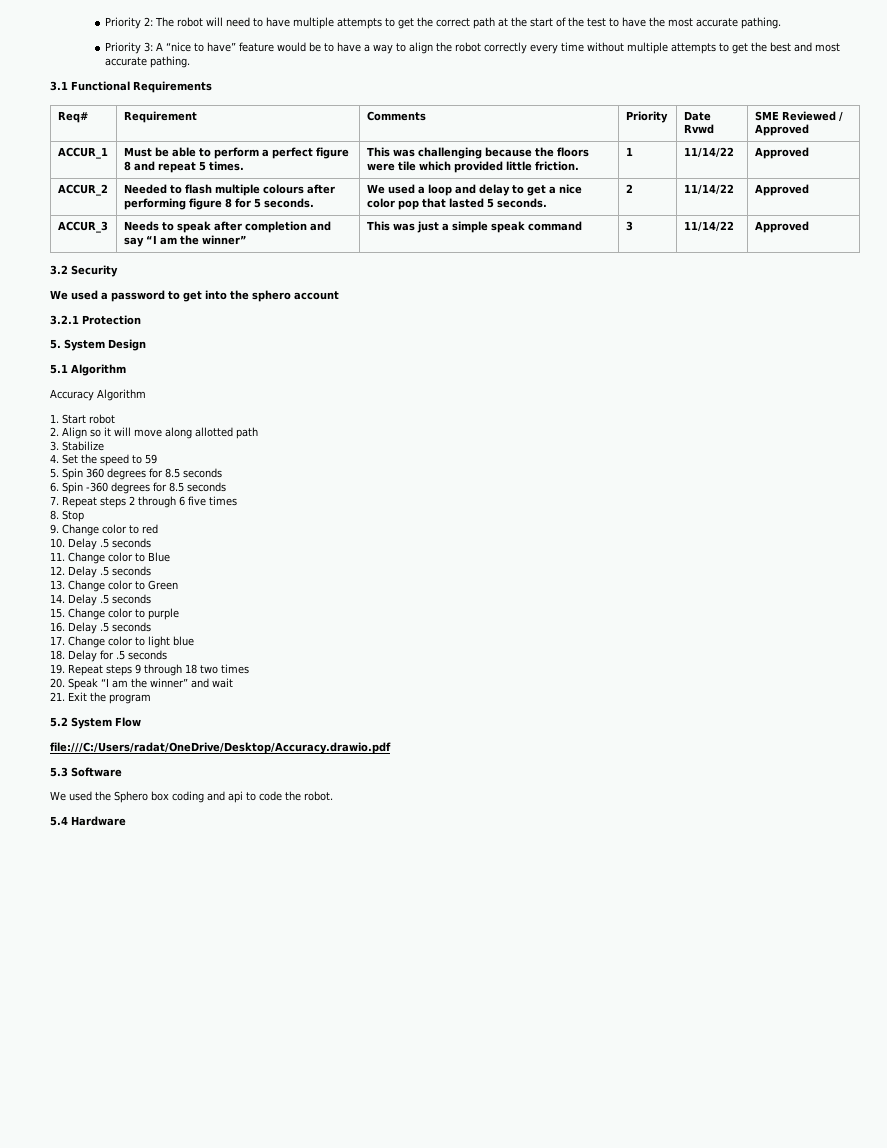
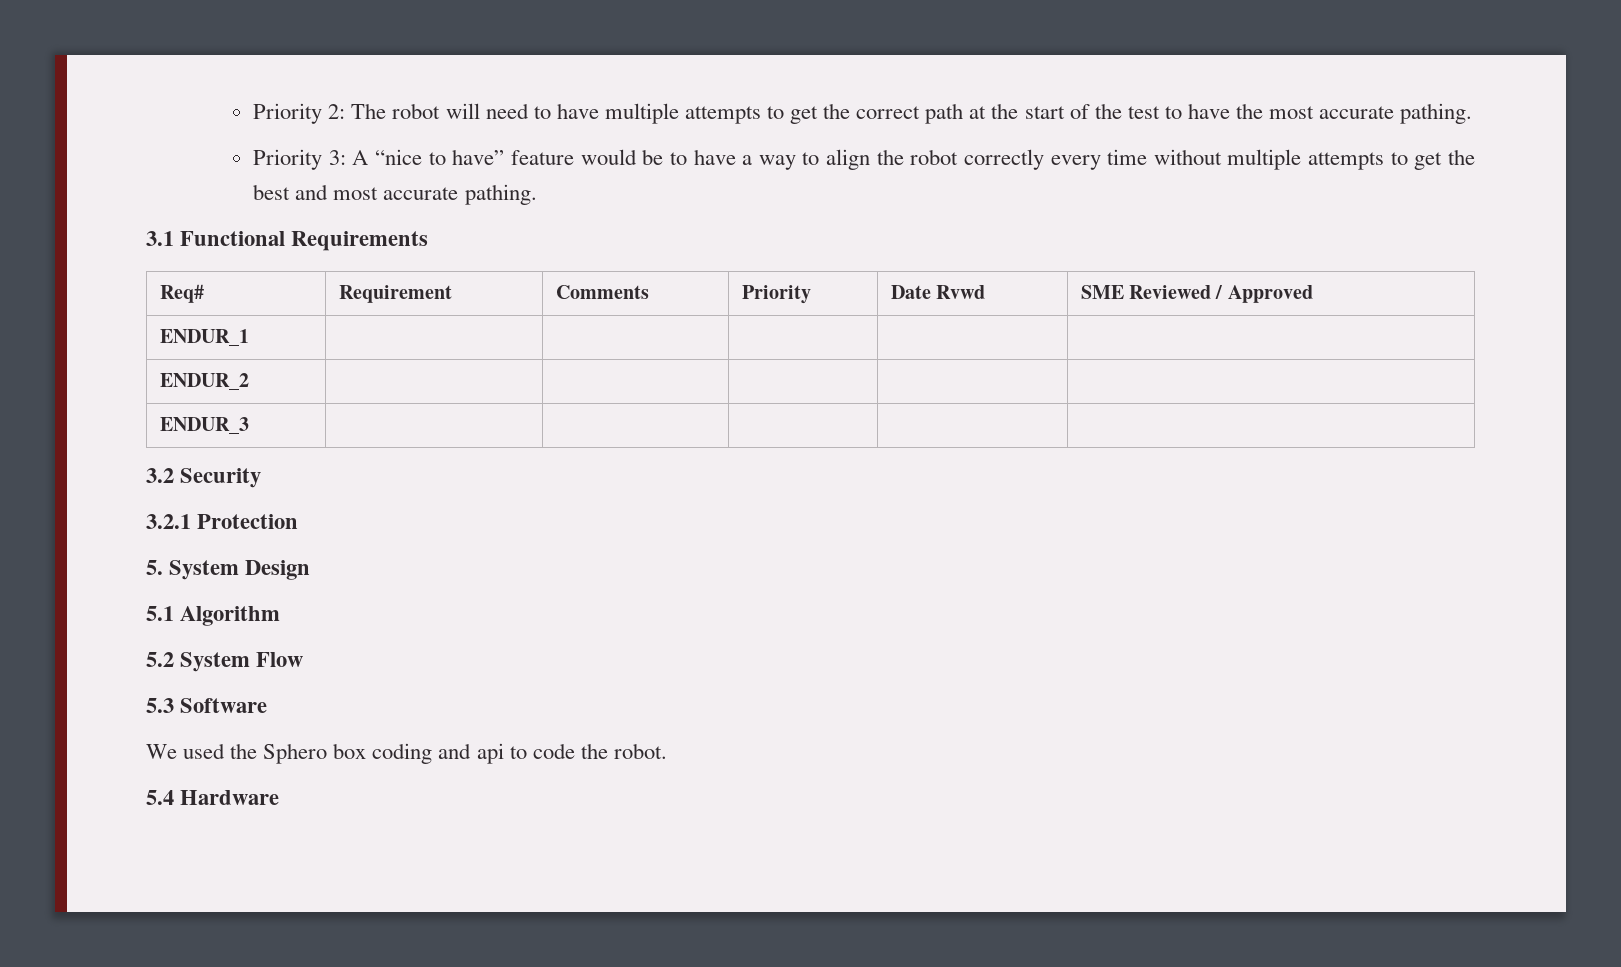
[57,147,108,159] [123,147,349,159] [123,161,244,173] [366,147,589,159] [366,161,579,173] [625,147,633,156] [683,147,734,158] [754,147,809,159] [57,184,108,196] [123,184,335,196] [123,198,314,210] [366,184,582,196] [366,198,547,210] [625,184,633,193] [683,184,734,195] [754,184,809,196] [57,221,108,233] [123,221,331,233] [123,235,247,247] [366,221,582,233] [625,221,633,231] [683,221,734,232] [754,221,809,233] [50,265,118,277] [50,290,339,302] ACCUR_1 | Must be able to perform a perfect figure 8 and repeat 5 times. | This was challenging because the floors were tile which provided little friction. | 1 | 11/14/22 | Approved // ACCUR_2 | Needed to flash multiple colours after performing figure 8 for 5 seconds. | We used a loop and delay to get a nice color pop that lasted 5 seconds. | 2 | 11/14/22 | Approved // ACCUR_3 | Needs to speak after completion and say “I am the winner” | This was just a simple speak command | 3 | 11/14/22 | Approved // 3.2 Security // We used a password to get into the sphero account -> [159,329,249,346] [159,373,249,390] [159,417,249,434] [146,468,262,488] ENDUR_1 | | | | | // ENDUR_2 | | | | | // ENDUR_3 | | | | | // 3.2 Security
[50,389,146,401] [50,414,115,424] [50,427,258,439] [50,441,104,451] [50,454,157,466] [50,468,222,480] [50,482,226,494] [50,496,237,508] [50,510,84,522] [50,524,158,536] [50,538,151,550] [50,552,170,564] [50,566,151,578] [50,580,178,592] [50,594,151,606] [50,608,179,620] [50,622,151,634] [50,636,194,648] [50,650,167,662] [50,664,249,676] [50,678,233,690] [50,692,151,704] // Accuracy Algorithm // 1. Start robot // 2. Align so it will move along allotted path // 3. Stabilize // 4. Set the speed to 59 // 5. Spin 360 degrees for 8.5 seconds // 6. Spin -360 degrees for 8.5 seconds // 7. Repeat steps 2 through 6 five times // 8. Stop // 9. Change color to red // 10. Delay .5 seconds // 11. Change color to Blue // 12. Delay .5 seconds // 13. Change color to Green // 14. Delay .5 seconds // 15. Change color to purple // 16. Delay .5 seconds // 17. Change color to light blue // 18. Delay for .5 seconds // 19. Repeat steps 9 through 18 two times // 20. Speak “I am the winner” and wait // 21. Exit the program -> (281, 616) none
[50,742,391,754] // file:///C:/Users/radat/OneDrive/Desktop/Accuracy.drawio.pdf -> (304, 659) none

